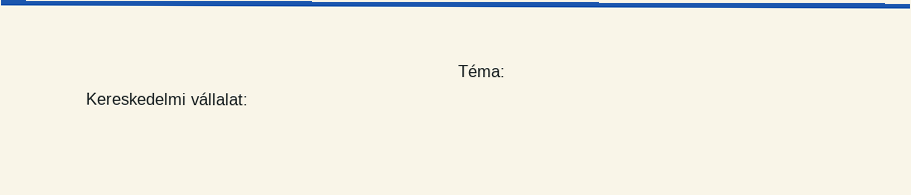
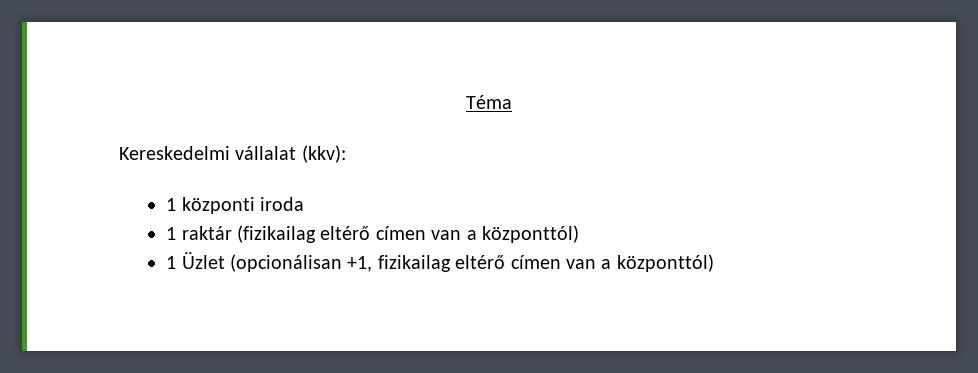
[458,64,506,78] Téma: -> [466,95,512,109] Téma
[190,92,249,106] vállalat: -> [235,145,346,163] [166,197,305,214] [166,225,580,243] [166,252,714,272] vállalat (kkv): // 1 központi iroda // 1 raktár (fizikailag eltérő címen van a központtól) // 1 Üzlet (opcionálisan +1, fizikailag eltérő címen van a központtól)

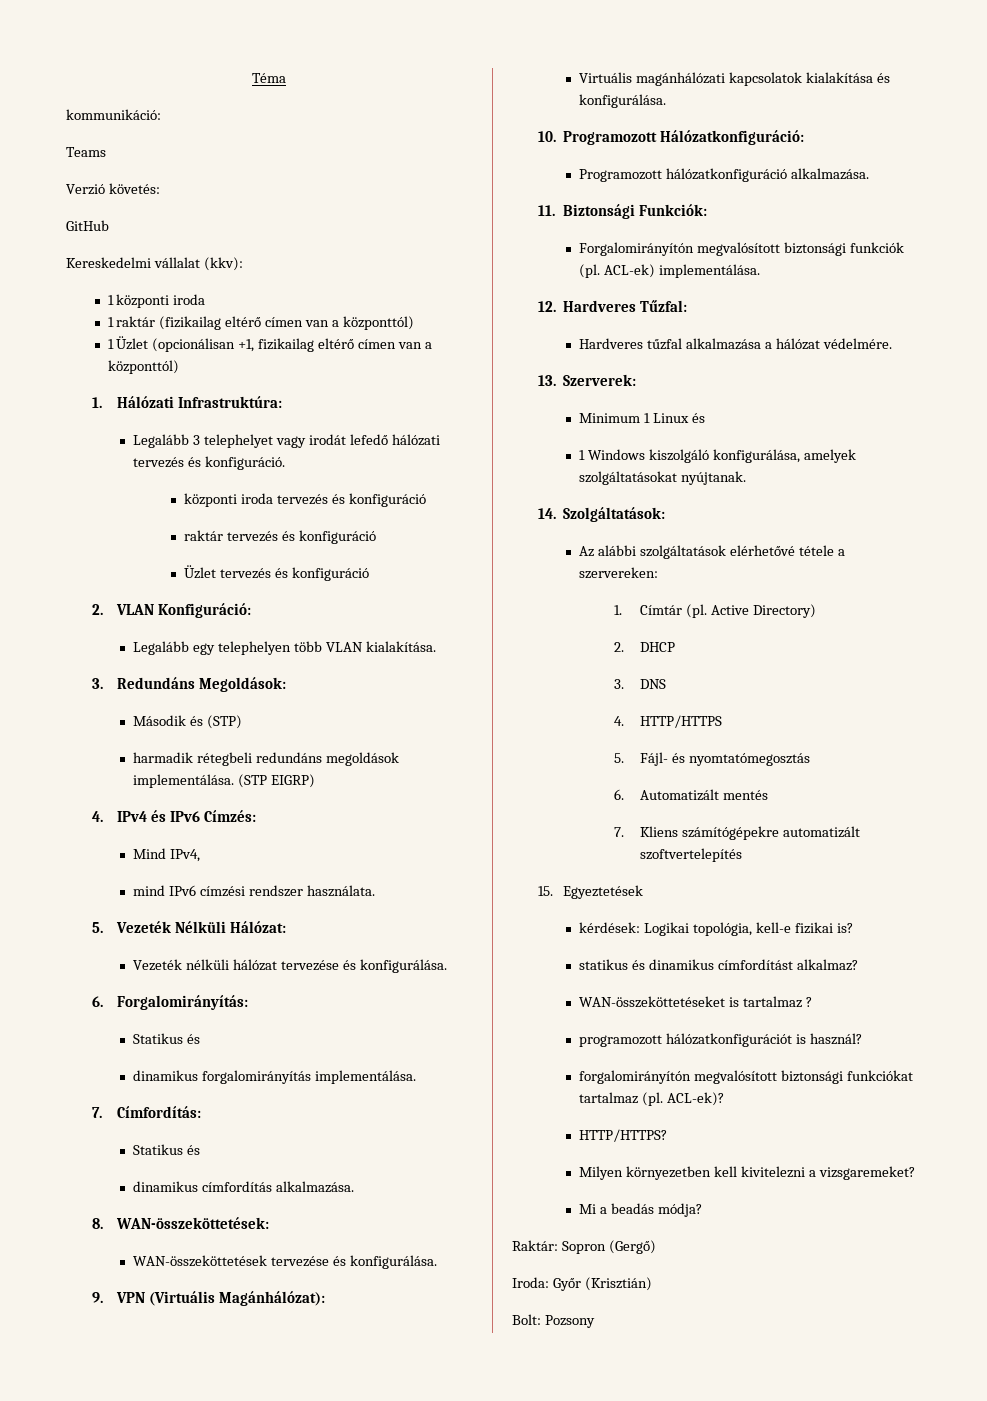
(512, 102) none -> [66,109,161,120] [66,147,106,157] [66,183,160,195] [66,220,109,231] // kommunikáció: // Teams // Verzió követés: // GitHub
(714, 263) none -> [91,396,283,408] [133,434,440,448] [133,456,285,470] [184,493,427,507] [184,530,377,544] [184,565,370,581] [91,603,252,618] [133,641,436,655] [91,677,287,692] [133,715,242,729] [133,752,399,766] [133,774,315,788] [91,810,256,822] [133,848,201,862] [133,885,375,897] [91,921,287,933] [133,959,447,973] [91,995,249,1010] [133,1033,201,1044] [133,1070,416,1084] [91,1106,202,1118] [133,1144,201,1155] [133,1181,354,1193] [91,1217,270,1229] [133,1255,437,1269] [91,1291,326,1306] [579,72,890,86] [579,94,667,108] [537,130,805,145] [579,168,869,182] [537,204,708,219] [579,242,904,256] [579,264,760,278] [537,300,688,312] [579,338,892,350] [537,374,637,386] [579,413,705,423] [579,449,856,463] [579,471,747,485] [537,507,666,522] [579,545,845,559] [579,567,659,579] [614,604,816,618] [614,642,676,652] [614,679,667,689] [614,715,723,728] [614,752,810,766] [614,789,768,801] [614,826,860,840] [640,848,743,862] [537,885,644,899] [579,922,853,936] [579,959,858,971] [579,996,812,1008] [579,1033,862,1047] [579,1070,913,1084] [579,1092,724,1106] [579,1129,668,1142] [579,1166,915,1180] [579,1203,702,1217] [512,1240,656,1254] [512,1277,652,1291] [512,1314,595,1328] // 1. Hálózati Infrastruktúra: // Legalább 3 telephelyet vagy irodát lefedő hálózati tervezés és konfiguráció. // központi iroda tervezés és konfiguráció // raktár tervezés és konfiguráció // Üzlet tervezés és konfiguráció // 2. VLAN Konfiguráció: // Legalább egy telephelyen több VLAN kialakítása. // 3. Redundáns Megoldások: // Második és (STP) // harmadik rétegbeli redundáns megoldások implementálása. (STP EIGRP) // 4. IPv4 és IPv6 Címzés: // Mind IPv4, // mind IPv6 címzési rendszer használata. // 5. Vezeték Nélküli Hálózat: // Vezeték nélküli hálózat tervezése és konfigurálása. // 6. Forgalomirányítás: // Statikus és // dinamikus forgalomirányítás implementálása. // 7. Címfordítás: // Statikus és // dinamikus címfordítás alkalmazása. // 8. WAN-összeköttetések: // WAN-összeköttetések tervezése és konfigurálása. // 9. VPN (Virtuális Magánhálózat): // Virtuális magánhálózati kapcsolatok kialakítása és konfigurálása. // 10. Programozott Hálózatkonfiguráció: // Programozott hálózatkonfiguráció alkalmazása. // 11. Biztonsági Funkciók: // Forgalomirányítón megvalósított biztonsági funkciók (pl. ACL-ek) implementálása. // 12. Hardveres Tűzfal: // Hardveres tűzfal alkalmazása a hálózat védelmére. // 13. Szerverek: // Minimum 1 Linux és // 1 Windows kiszolgáló konfigurálása, amelyek szolgáltatásokat nyújtanak. // 14. Szolgáltatások: // Az alábbi szolgáltatások elérhetővé tétele a szervereken: // 1. Címtár (pl. Active Directory) // 2. DHCP // 3. DNS // 4. HTTP/HTTPS // 5. Fájl- és nyomtatómegosztás // 6. Automatizált mentés // 7. Kliens számítógépekre automatizált szoftvertelepítés // 15. Egyeztetések // kérdések: Logikai topológia, kell-e fizikai is? // statikus és dinamikus címfordítást alkalmaz? // WAN-összeköttetéseket is tartalmaz ? // programozott hálózatkonfigurációt is használ? // forgalomirányítón megvalósított biztonsági funkciókat tartalmaz (pl. ACL-ek)? // HTTP/HTTPS? // Milyen környezetben kell kivitelezni a vizsgaremeket? // Mi a beadás módja? // Raktár: Sopron (Gergő) // Iroda: Győr (Krisztián) // Bolt: Pozsony

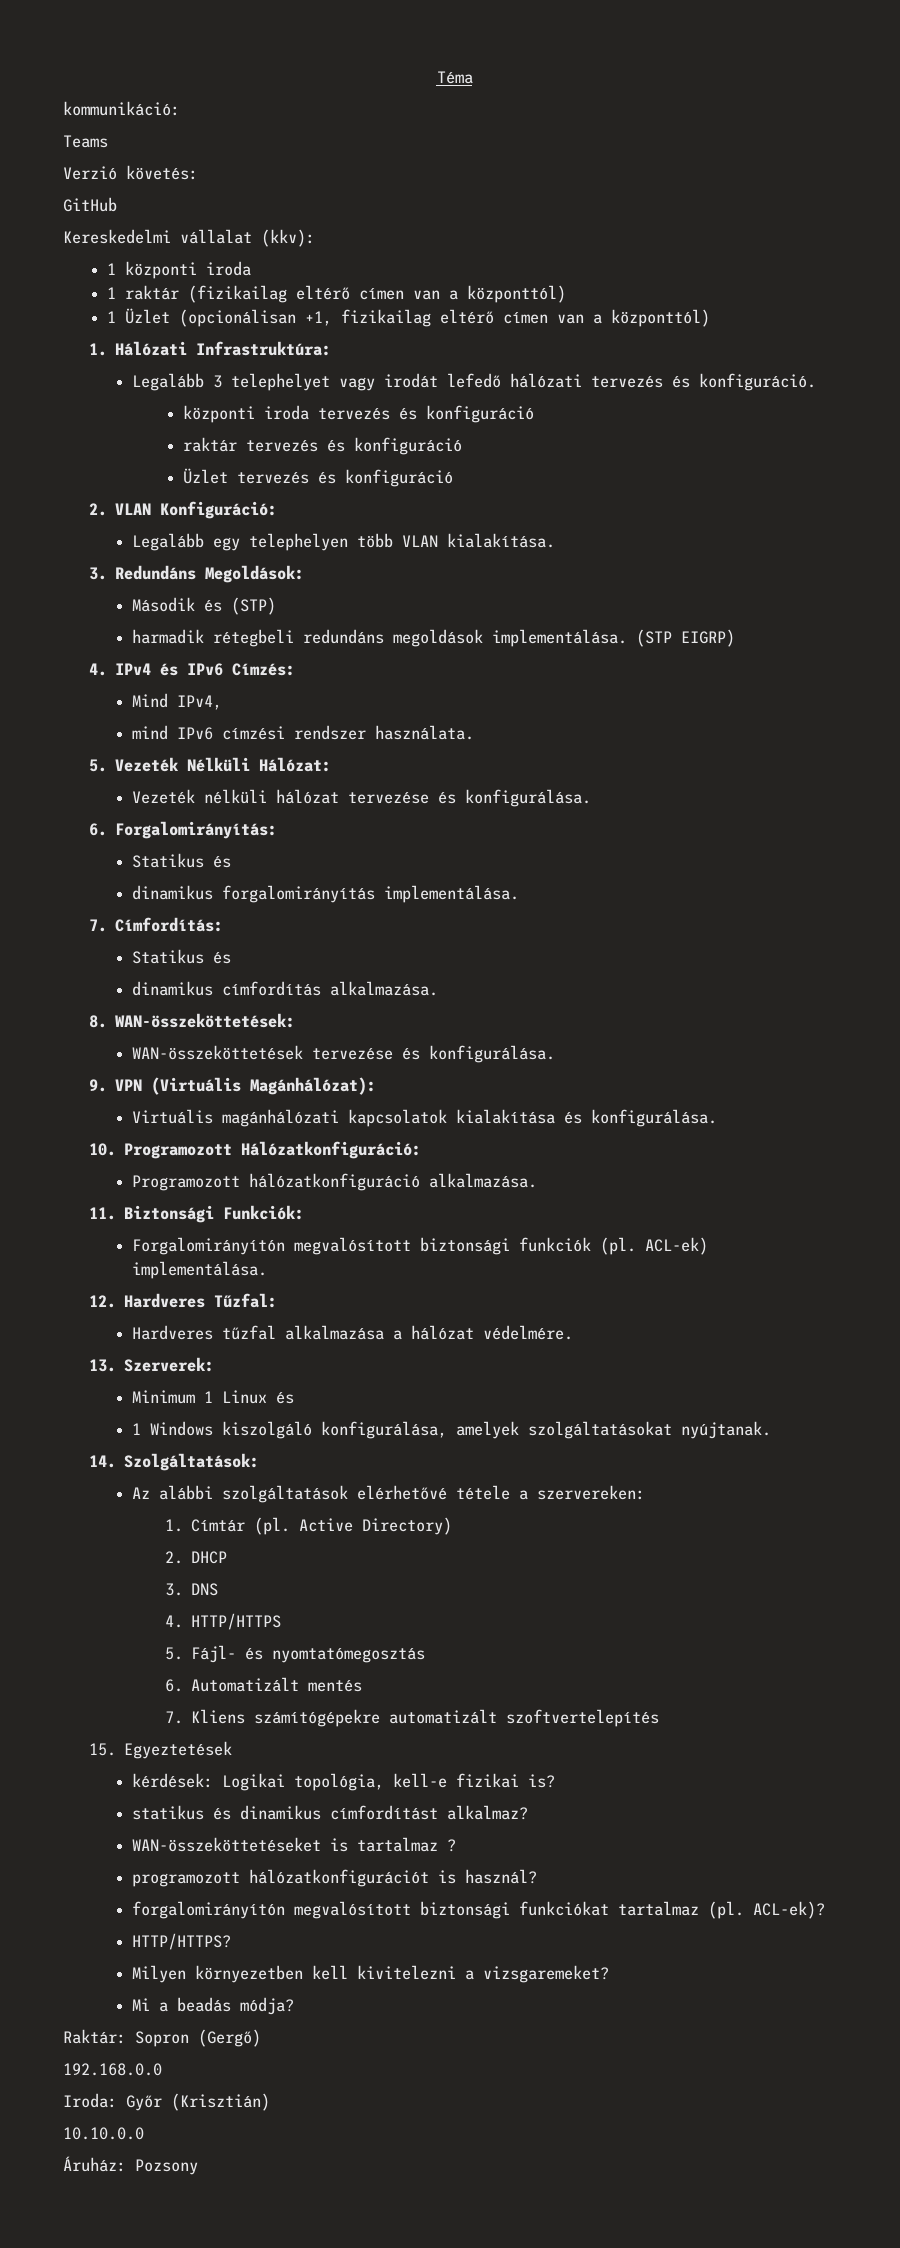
(656, 1247) none -> [63,2063,162,2076] // 192.168.0.0
[512,1314,541,1325] Bolt: -> [63,2127,144,2140] [63,2156,126,2172] 10.10.0.0 // Áruház:

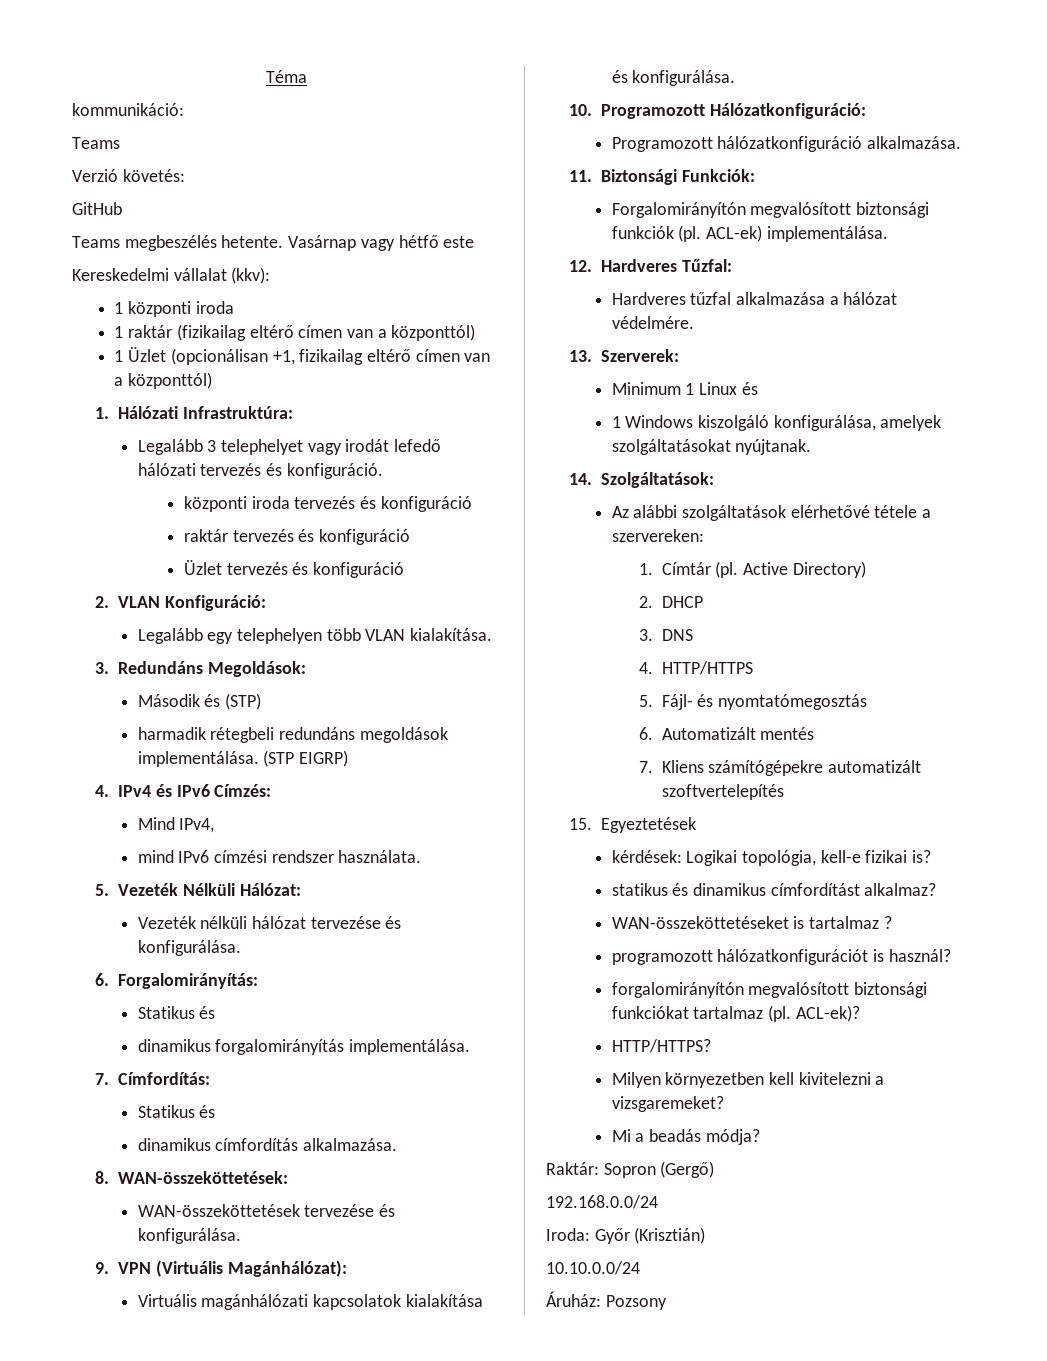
(117, 204) none -> [72,235,475,251] // Teams megbeszélés hetente. Vasárnap vagy hétfő este
[63,2063,162,2076] 192.168.0.0 -> [546,1195,658,1209] 192.168.0.0/24
[63,2127,144,2140] 10.10.0.0 -> [546,1261,640,1275] 10.10.0.0/24

